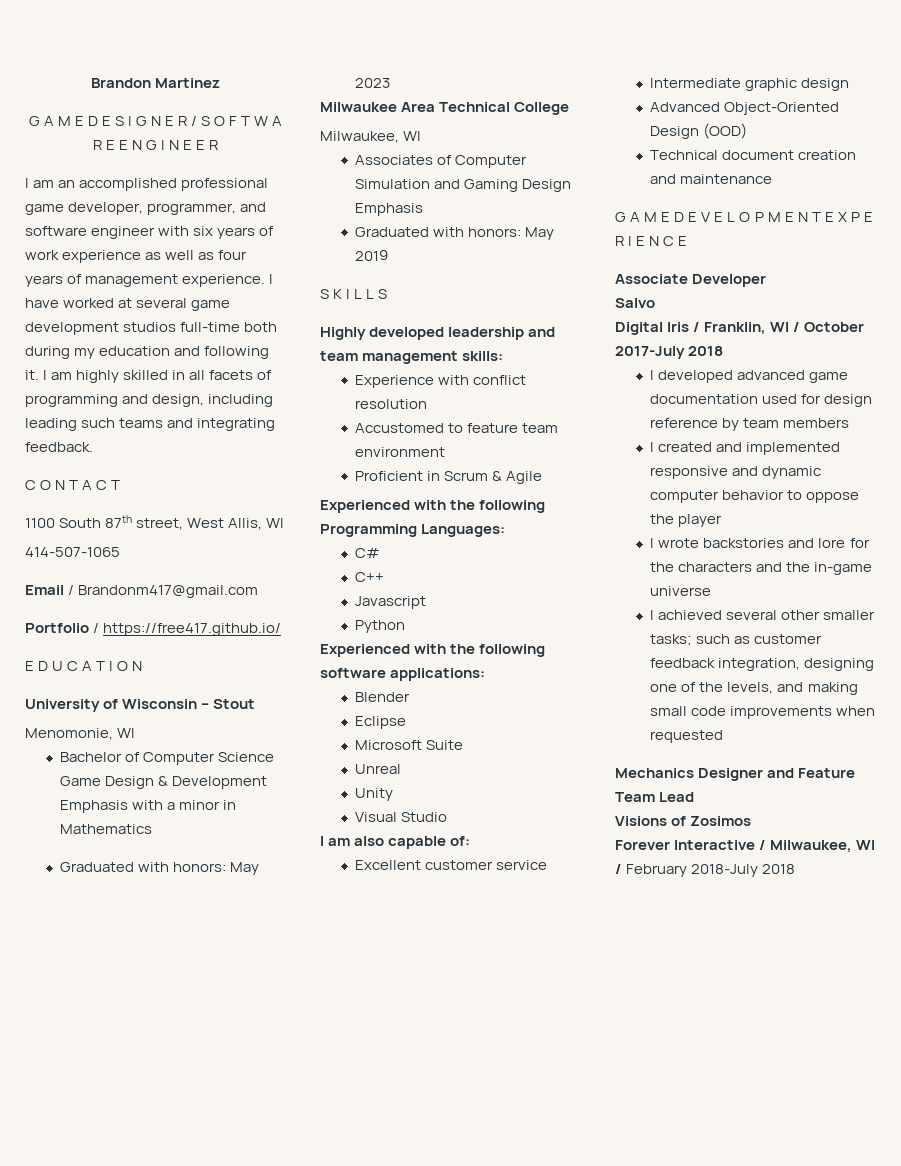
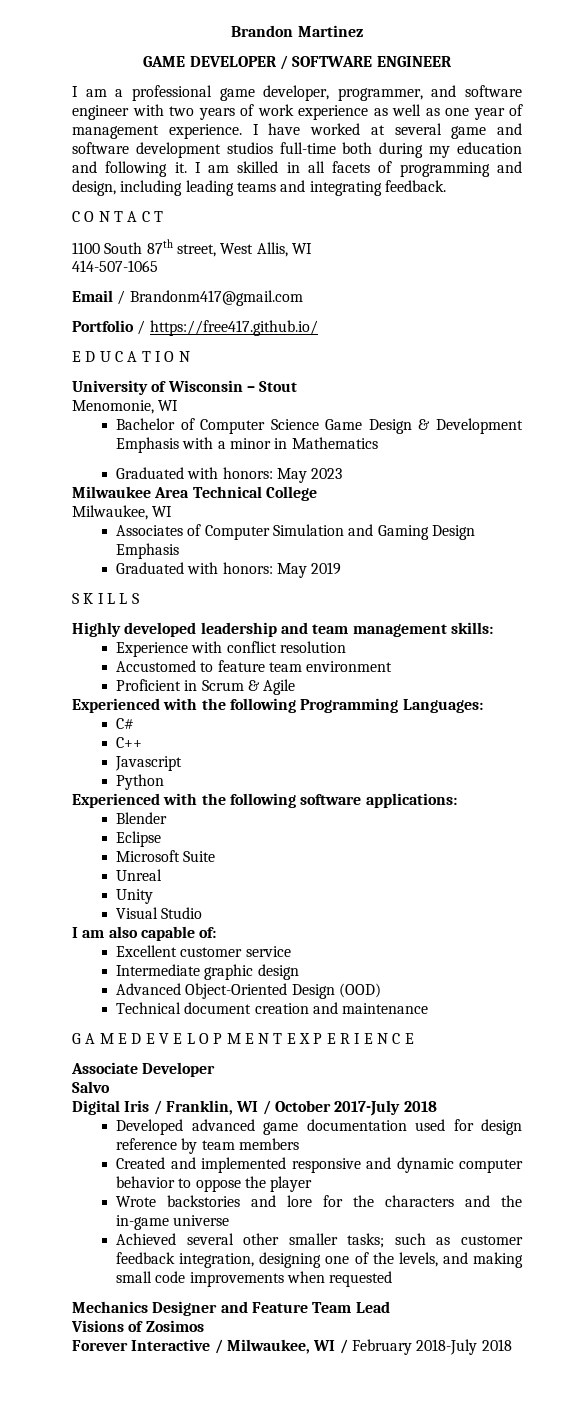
[28,116,283,126] [92,140,219,150] [25,178,178,191] G A M E D E S I G N E R / S O F T W A R E E N G I N E E R // I am an accomplished -> [143,55,452,70] [72,86,124,97] GAME DEVELOPER / SOFTWARE ENGINEER // I am a
[193,226,214,236] six -> [169,106,194,116] two
[218,250,248,260] [25,275,63,287] four years -> [445,108,505,120] one year
(231, 305) none -> [497,123,522,135] [72,142,129,154] and software
[76,370,120,383] highly -> (230, 169) none
[81,418,116,428] such -> (234, 188) none
[650,370,734,383] I developed -> [116,1119,184,1135] Developed
[650,442,713,452] I created -> [116,1157,166,1169] Created
[650,538,700,548] I wrote -> [116,1196,157,1207] Wrote
[650,610,723,620] I achieved -> [116,1233,177,1245] Achieved

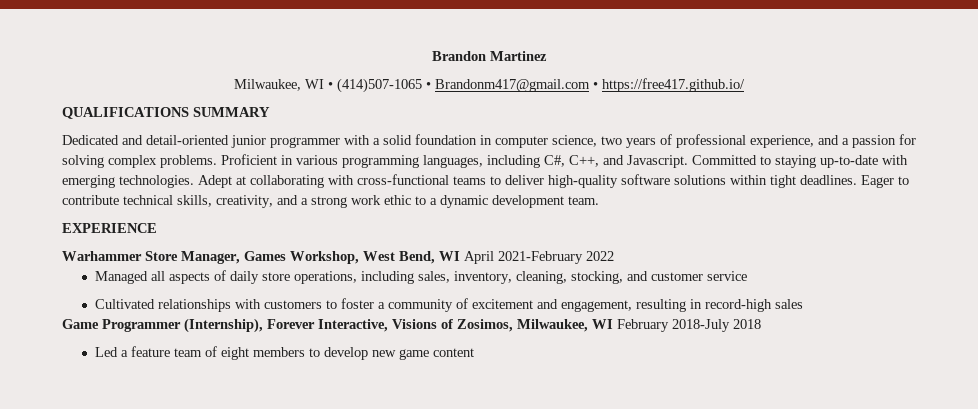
[143,55,452,70] [72,85,522,101] [72,104,523,120] [72,123,522,139] [72,142,522,158] [72,161,522,177] [72,180,446,196] [72,211,163,222] [72,239,312,257] [72,260,158,272] [72,290,303,306] [72,320,318,336] [72,351,190,362] [72,380,298,395] [72,400,179,414] [116,418,523,434] [116,437,378,453] [116,467,343,483] [72,486,317,501] [72,505,173,520] [116,524,476,540] [116,543,180,559] [116,562,342,578] [72,593,139,604] [72,622,493,637] [116,641,347,657] [116,660,393,672] [116,679,296,695] [72,698,483,713] [116,718,135,729] [116,737,143,748] [115,756,183,771] [116,774,165,790] [72,793,457,808] [116,812,168,824] [116,831,162,847] [116,850,216,862] [116,869,163,881] [116,889,154,904] [116,907,203,919] [72,926,217,941] [116,945,291,957] [116,964,299,980] [116,983,382,999] [116,1002,429,1014] [72,1033,414,1044] [71,1062,216,1077] [72,1081,110,1093] [72,1100,437,1116] [116,1119,523,1135] [116,1138,300,1154] [116,1157,524,1173] [116,1176,313,1192] [116,1195,523,1207] [116,1215,230,1230] [116,1233,523,1248] [116,1252,524,1268] [116,1271,393,1287] [72,1301,390,1316] [71,1320,204,1332] [72,1339,348,1354] GAME DEVELOPER / SOFTWARE ENGINEER // I am a professional game developer, programmer, and software engineer with two years of work experience as well as one year of management experience. I have worked at several game and software development studios full-time both during my education and following it. I am skilled in all facets of programming and design, including leading teams and integrating feedback. // C O N T A C T // 1100 South 87th street, West Allis, WI // 414-507-1065 // Email / Brandonm417@gmail.com // Portfolio / https://free417.github.io/ // E D U C A T I O N // University of Wisconsin – Stout // Menomonie, WI // Bachelor of Computer Science Game Design & Development Emphasis with a minor in Mathematics // Graduated with honors: May 2023 // Milwaukee Area Technical College // Milwaukee, WI // Associates of Computer Simulation and Gaming Design Emphasis // Graduated with honors: May 2019 // S K I L L S // Highly developed leadership and team management skills: // Experience with conflict resolution // Accustomed to feature team environment // Proficient in Scrum & Agile // Experienced with the following Programming Languages: // C# // C++ // Javascript // Python // Experienced with the following software applications: // Blender // Eclipse // Microsoft Suite // Unreal // Unity // Visual Studio // I am also capable of: // Excellent customer service // Intermediate graphic design // Advanced Object-Oriented Design (OOD) // Technical document creation and maintenance // G A M E D E V E L O P M E N T E X P E R I E N C E // Associate Developer // Salvo // Digital Iris / Franklin, WI / October 2017-July 2018 // Developed advanced game documentation used for design reference by team members // Created and implemented responsive and dynamic computer behavior to oppose the player // Wrote backstories and lore for the characters and the in-game universe // Achieved several other smaller tasks; such as customer feedback integration, designing one of the levels, and making small code improvements when requested // Mechanics Designer and Feature Team Lead // Visions of Zosimos // Forever Interactive / Milwaukee, WI / -> [234,78,745,93] [62,107,270,119] [62,134,916,148] [62,154,908,168] [62,174,909,188] [62,195,599,208] [62,223,157,233] [62,251,614,264] [95,270,748,284] [95,298,804,312] [62,318,613,333] Milwaukee, WI • (414)507-1065 • Brandonm417@gmail.com • https://free417.github.io/ // QUALIFICATIONS SUMMARY // Dedicated and detail-oriented junior programmer with a solid foundation in computer science, two years of professional experience, and a passion for solving complex problems. Proficient in various programming languages, including C#, C++, and Javascript. Committed to staying up-to-date with emerging technologies. Adept at collaborating with cross-functional teams to deliver high-quality software solutions within tight deadlines. Eager to contribute technical skills, creativity, and a strong work ethic to a dynamic development team. // EXPERIENCE // Warhammer Store Manager, Games Workshop, West Bend, WI April 2021-February 2022 // Managed all aspects of daily store operations, including sales, inventory, cleaning, stocking, and customer service // Cultivated relationships with customers to foster a community of excitement and engagement, resulting in record-high sales // Game Programmer (Internship), Forever Interactive, Visions of Zosimos, Milwaukee, WI
(512, 1345) none -> [95,346,475,360] // Led a feature team of eight members to develop new game content

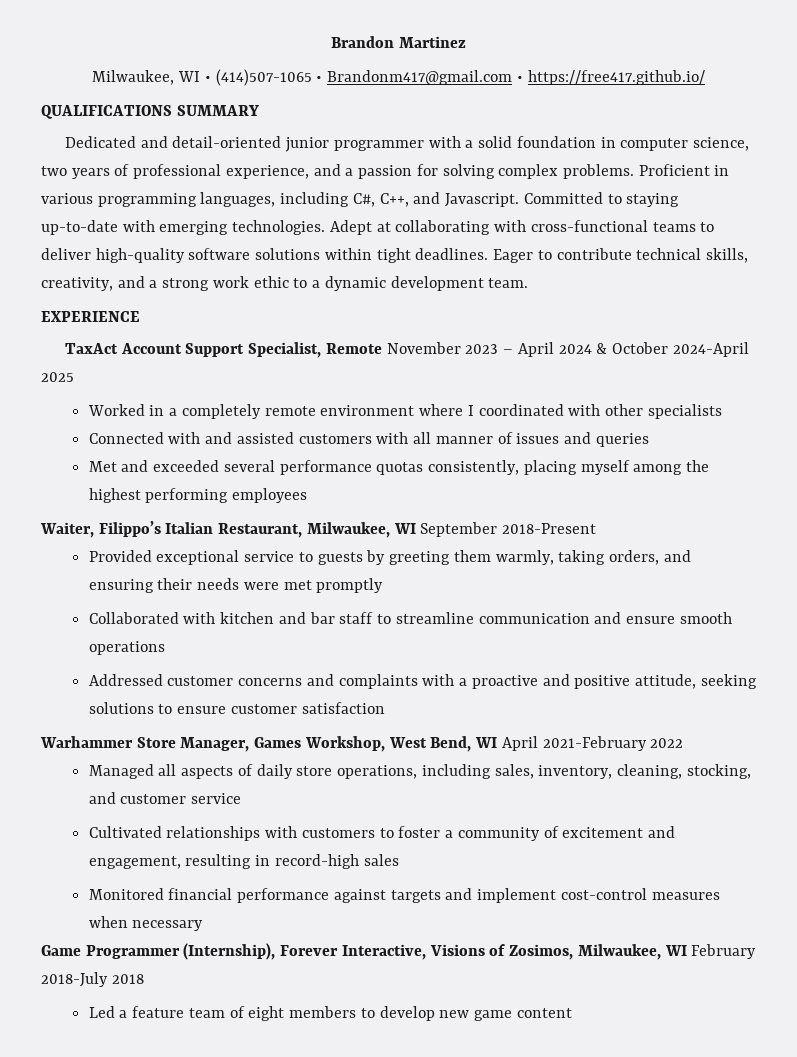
(157, 228) none -> [65,342,749,358] [41,372,74,382] [87,404,722,419] [88,432,649,447] [88,460,709,475] [88,488,308,503] [40,521,597,538] [88,550,691,565] [88,578,384,593] [88,612,732,624] [88,641,165,655] [88,674,757,689] [88,702,385,714] // TaxAct Account Support Specialist, Remote November 2023 – April 2024 & October 2024-April 2025 // Worked in a completely remote environment where I coordinated with other specialists // Connected with and assisted customers with all manner of issues and queries // Met and exceeded several performance quotas consistently, placing myself among the highest performing employees // Waiter, Filippo’s Italian Restaurant, Milwaukee, WI September 2018-Present // Provided exceptional service to guests by greeting them warmly, taking orders, and ensuring their needs were met promptly // Collaborated with kitchen and bar staff to streamline communication and ensure smooth operations // Addressed customer concerns and complaints with a proactive and positive attitude, seeking solutions to ensure customer satisfaction
(804, 304) none -> [88,888,720,903] [88,916,204,931] // Monitored financial performance against targets and implement cost-control measures when necessary

